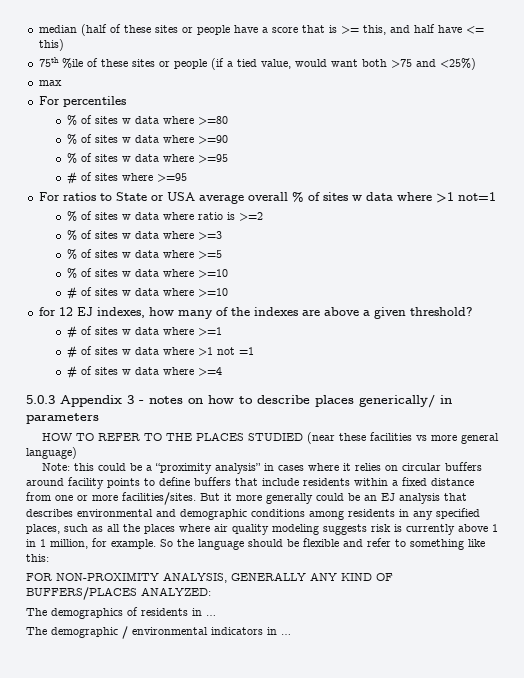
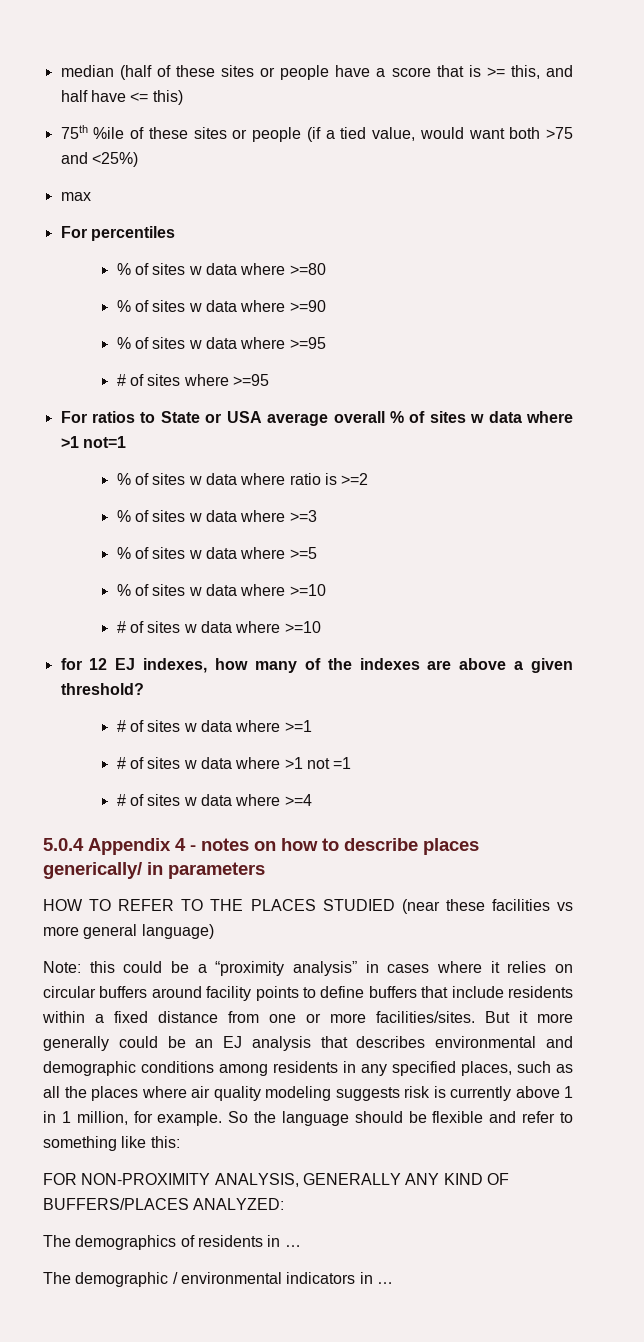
[26,395,134,407] 5.0.3 Appendix 3 -> [43,838,186,855] 5.0.4 Appendix 4

